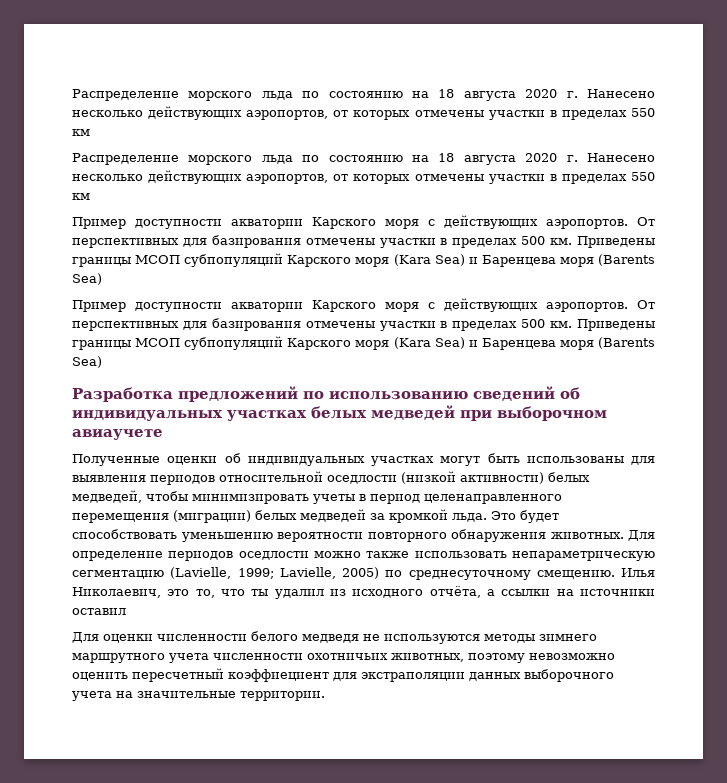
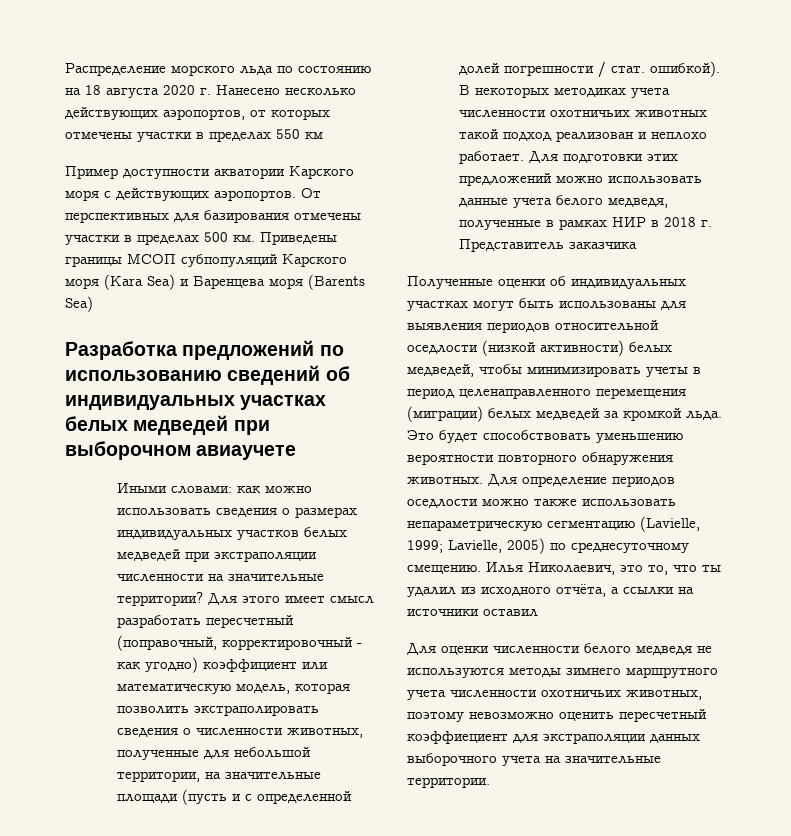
[72,153,655,165] [72,170,655,184] [72,193,90,200] // Распределение морского льда по состоянию на 18 августа 2020 г. Нанесено несколько действующих аэропортов, от которых отмечены участки в пределах 550 км -> (323, 135) none
[72,298,655,312] [72,318,656,331] [72,336,656,350] [72,356,102,368] // Пример доступности акватории Карского моря с действующих аэропортов. От перспективных для базирования отмечены участки в пределах 500 км. Приведены границы МСОП субпопуляций Карского моря (Kara Sea) и Баренцева моря (Barents Sea) -> (93, 304) none
(163, 434) none -> [116,483,312,494] [116,507,357,518] [116,527,347,540] [116,549,317,562] [116,574,324,582] [116,592,374,606] [116,615,294,628] [116,635,362,651] [116,657,328,673] [116,683,350,694] [116,705,319,716] [116,728,363,738] [116,747,311,760] [116,771,321,782] [116,789,352,805] [458,61,720,78] [458,85,670,98] [458,110,707,118] [458,129,707,142] [458,151,678,164] [458,173,702,186] [458,195,668,208] [458,217,712,230] [458,239,637,252] // Иными словами: как можно использовать сведения о размерах индивидуальных участков белых медведей при экстраполяции численности на значительные территории? Для этого имеет смысл разработать пересчетный (поправочный, корректировочный - как угодно) коэффициент или математическую модель, которая позволить экстраполировать сведения о численности животных, полученные для небольшой территории, на значительные площади (пусть и с определенной долей погрешности / стат. ошибкой). В некоторых методиках учета численности охотничьих животных такой подход реализован и неплохо работает. Для подготовки этих предложений можно использовать данные учета белого медведя, полученные в рамках НИР в 2018 г. Представитель заказчика

